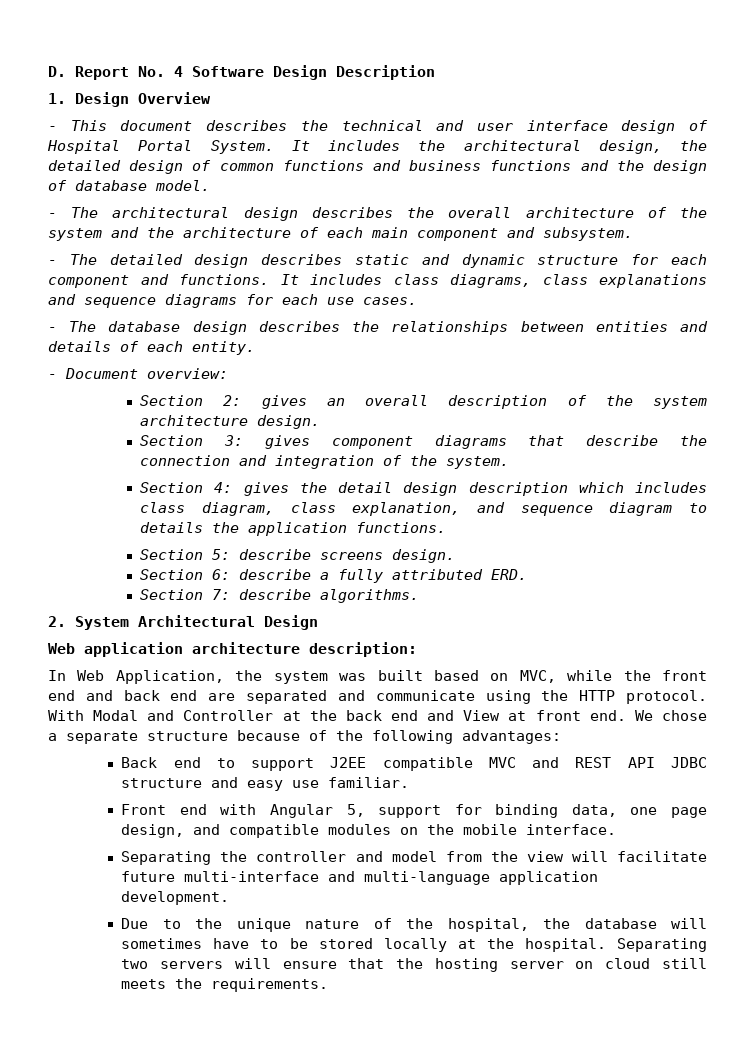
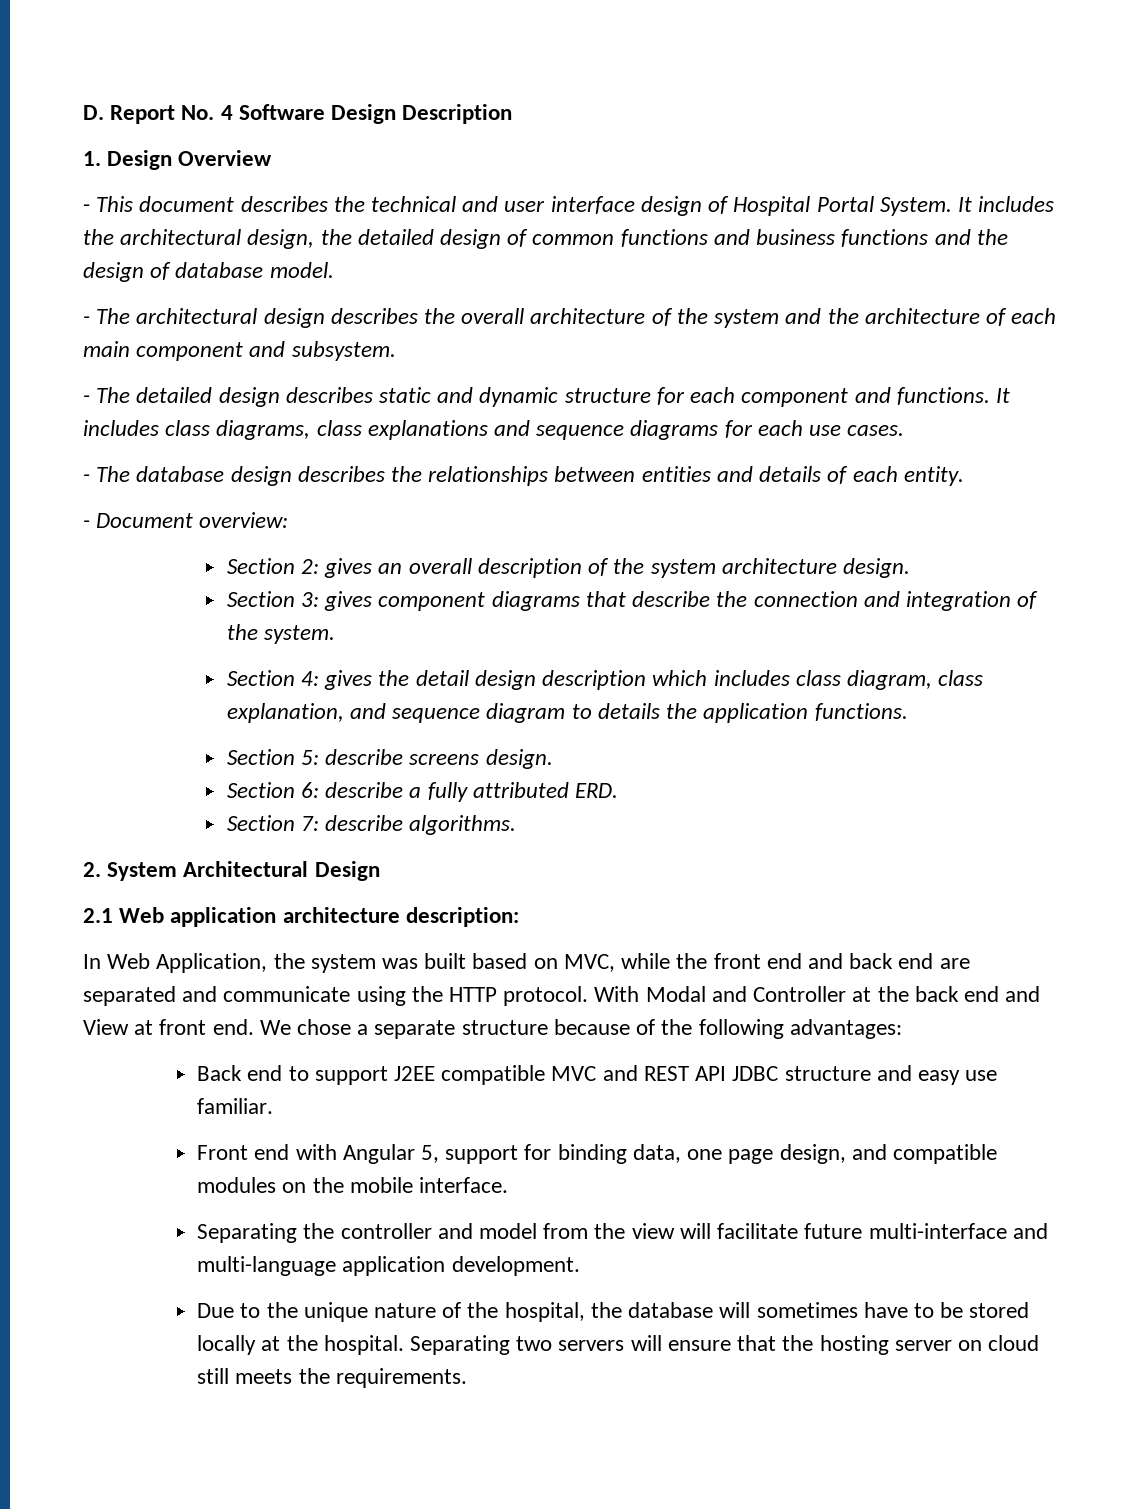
(318, 622) none -> [83,908,113,923] 2.1

